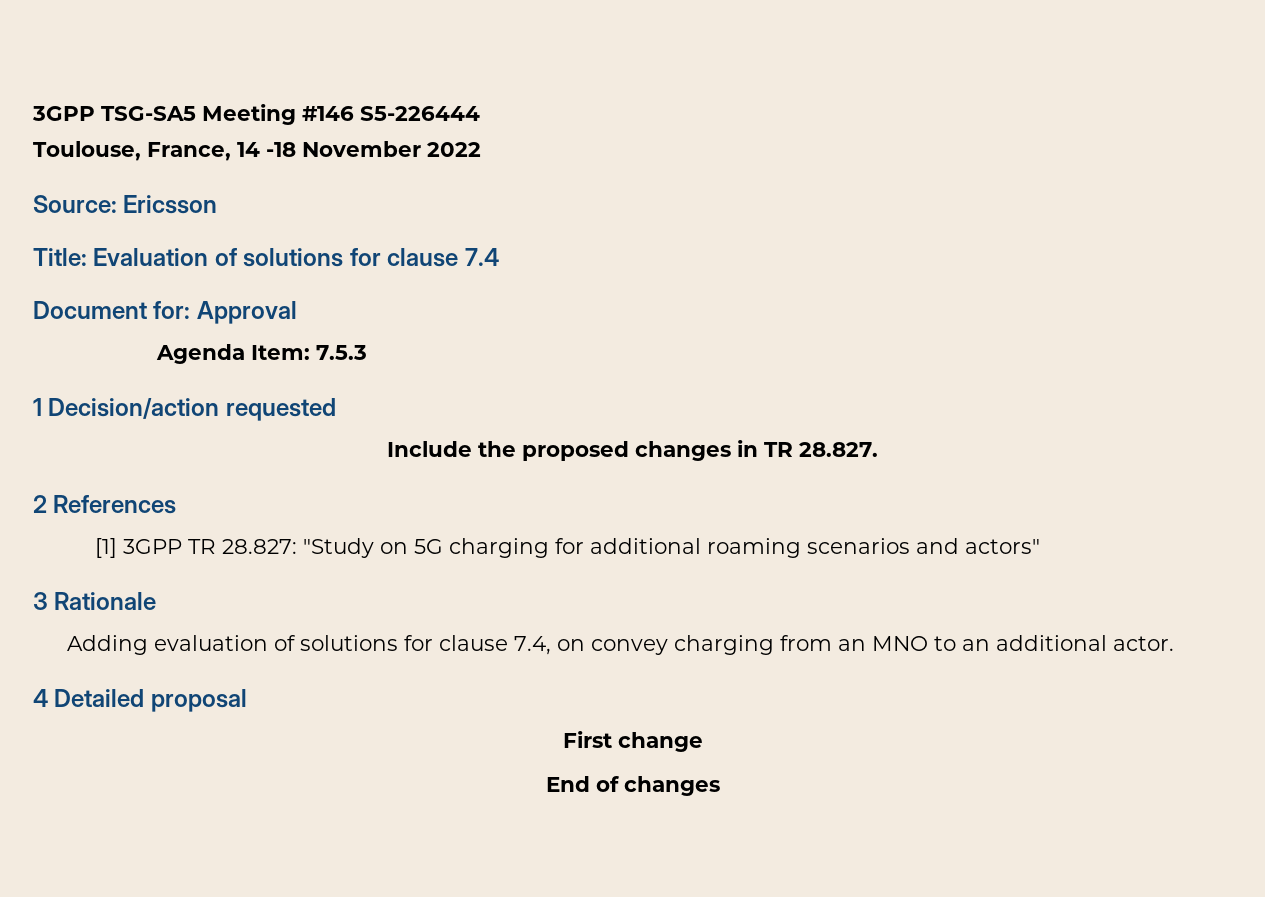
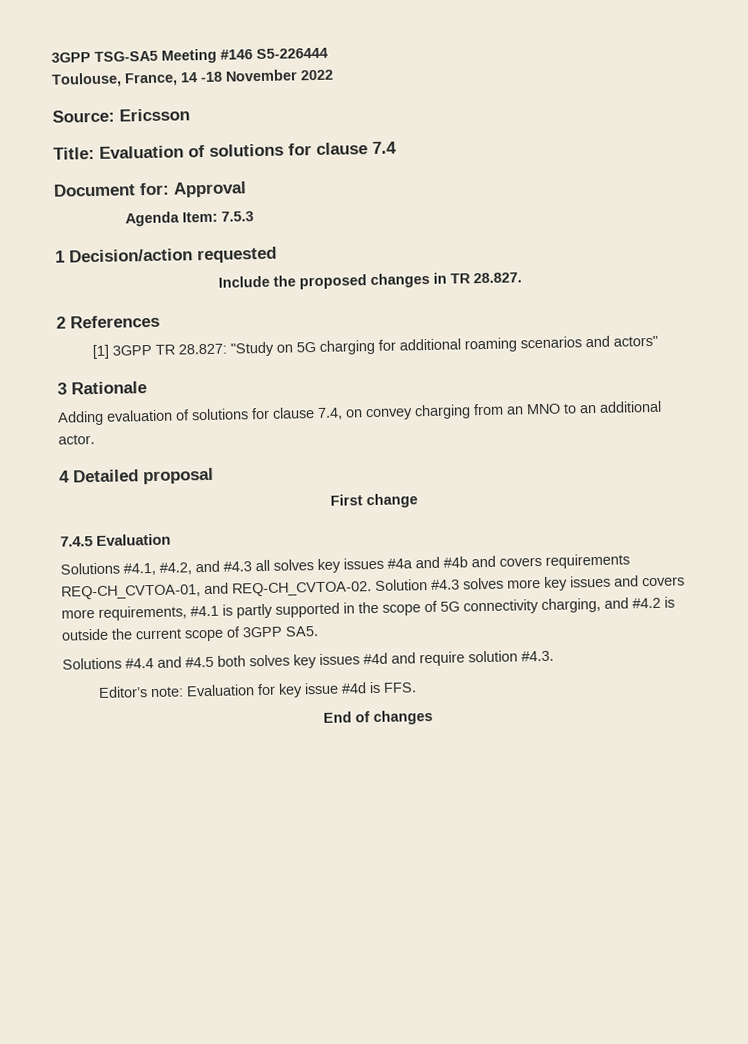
(703, 742) none -> [60,533,172,547] [60,553,630,576] [61,575,685,600] [61,596,675,621] [61,626,319,642] [62,650,554,670] [97,681,417,698] // 7.4.5 Evaluation // Solutions #4.1, #4.2, and #4.3 all solves key issues #4a and #4b and covers requirements REQ-CH_CVTOA-01, and REQ-CH_CVTOA-02. Solution #4.3 solves more key issues and covers more requirements, #4.1 is partly supported in the scope of 5G connectivity charging, and #4.2 is outside the current scope of 3GPP SA5. // Solutions #4.4 and #4.5 both solves key issues #4d and require solution #4.3. // Editor’s note: Evaluation for key issue #4d is FFS.

